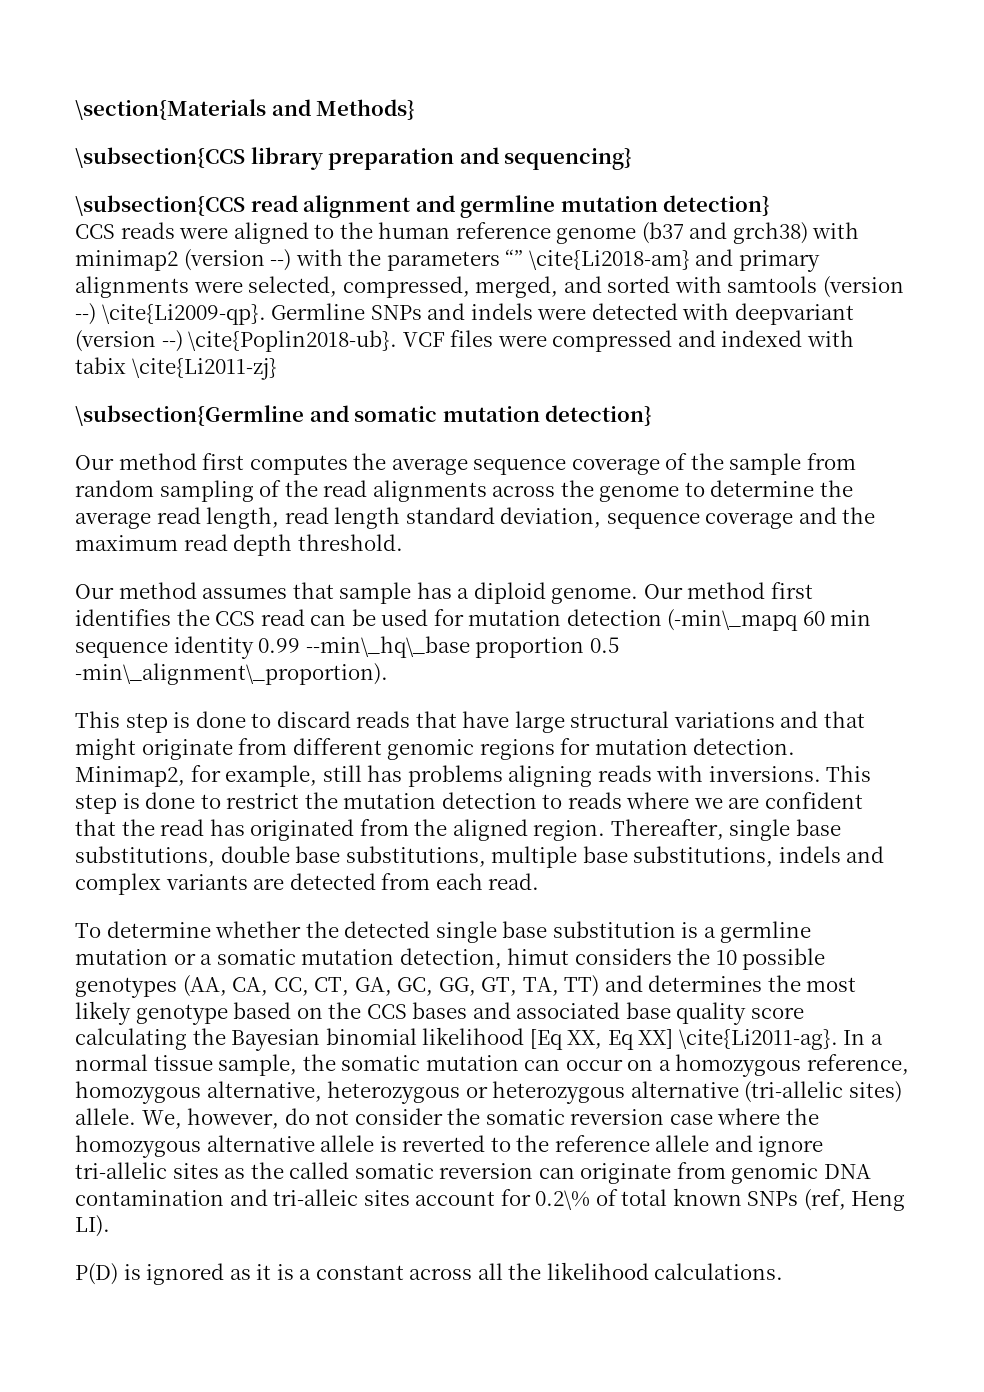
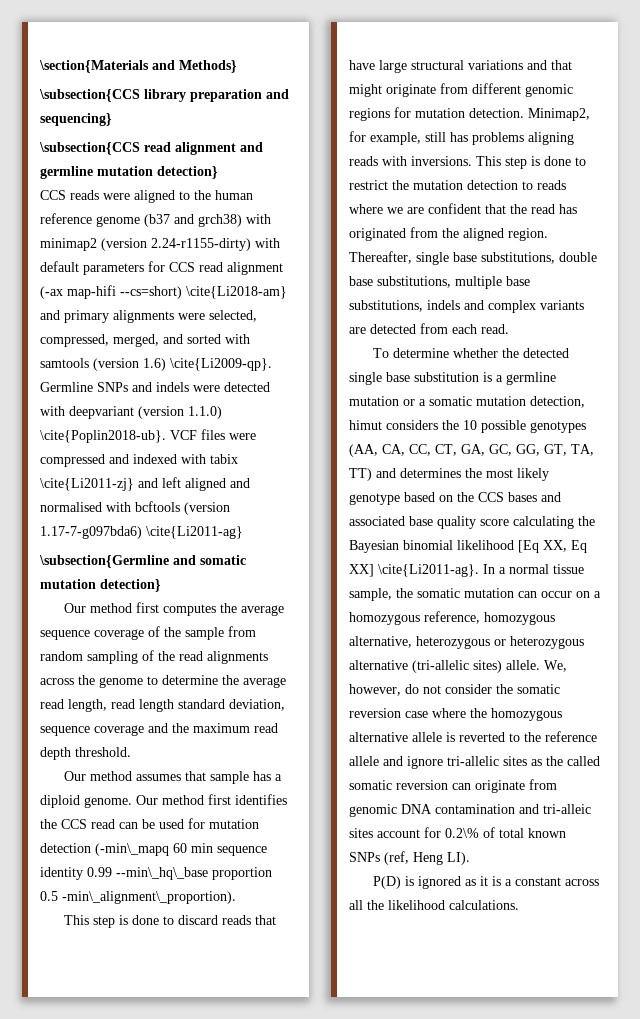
[270,249,524,271] --) with the parameters “” -> [151,238,280,251] [40,261,283,275] [40,285,182,299] 2.24-r1155-dirty) with default parameters for CCS read alignment (-ax map-hifi --cs=short)
[75,303,96,325] --) -> [143,358,166,371] 1.6)
[161,330,183,352] --) -> [188,406,222,419] 1.1.0)
(277, 369) none -> [138,477,250,491] [40,501,230,515] [40,526,243,539] and left aligned and normalised with bcftools (version 1.17-7-g097bda6) \cite{Li2011-ag}

